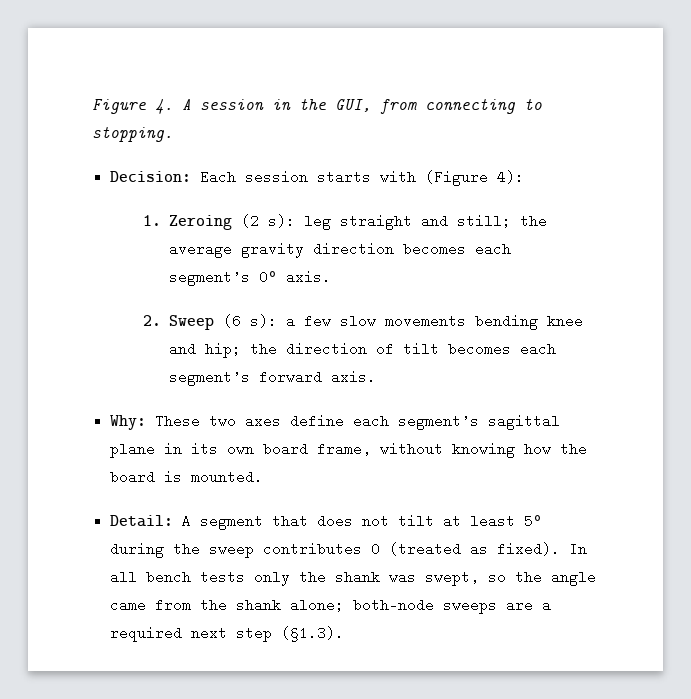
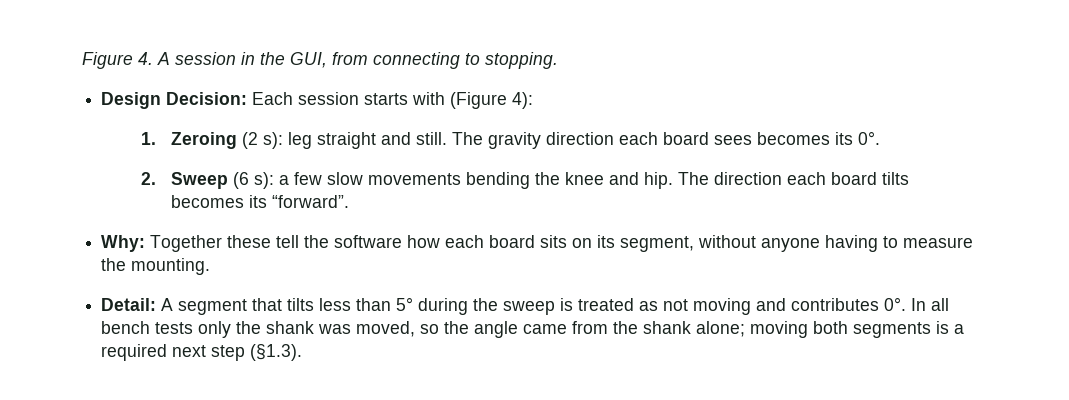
(173, 134) none -> [101,92,162,109] Design
[457,214,548,228] [169,242,512,258] [169,270,332,286] still; the average gravity direction becomes each segment’s 0° axis. -> [416,131,881,149] still. The gravity direction each board sees becomes its 0°.
(539, 322) none -> [535,172,561,185] the
[205,342,557,358] [169,370,377,386] [110,414,561,430] [110,442,588,458] [110,470,264,484] [110,514,543,530] [110,542,561,558] hip; the direction of tilt becomes each segment’s forward axis. // Why: These two axes define each segment’s sagittal plane in its own board frame, without knowing how the board is mounted. // Detail: A segment that does not tilt at least 5° during the sweep contributes 0 (treated as fixed). -> [644,172,910,189] [171,195,350,208] [101,235,974,252] [101,258,211,275] [101,297,907,315] hip. The direction each board tilts becomes its “forward”. // Why: Together these tell the software how each board sits on its segment, without anyone having to measure the mounting. // Detail: A segment that tilts less than 5° during the sweep is treated as not moving and contributes 0°.
[425,570,480,586] swept, -> [356,321,416,337] moved,
[353,598,534,614] both-node sweeps are -> [750,321,950,338] moving both segments is

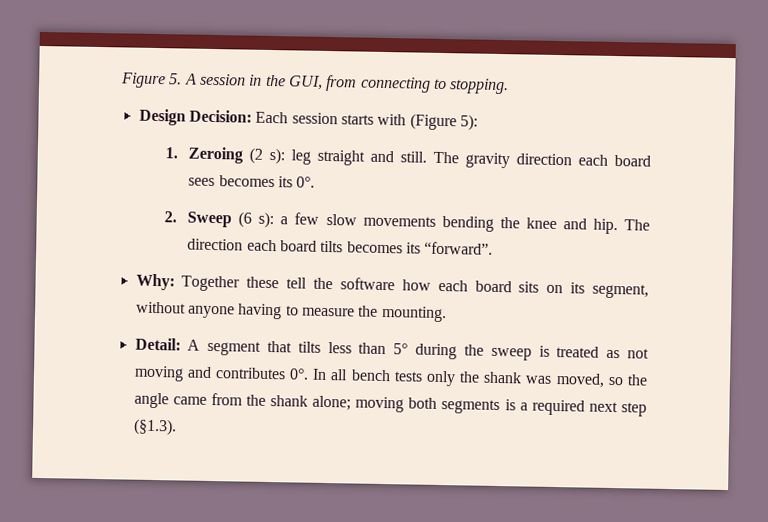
[138,52,153,65] 4. -> [169,73,183,85] 5.
[512,92,534,109] 4): -> [459,114,478,131] 5):

